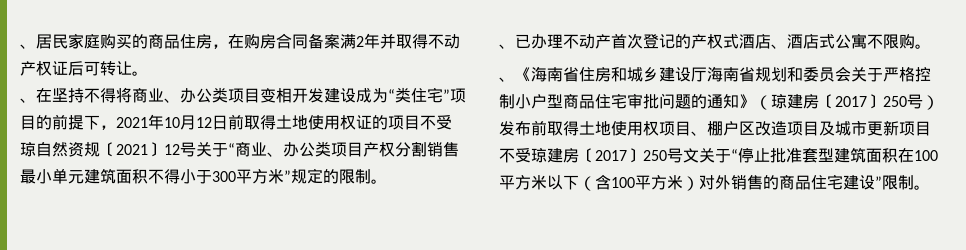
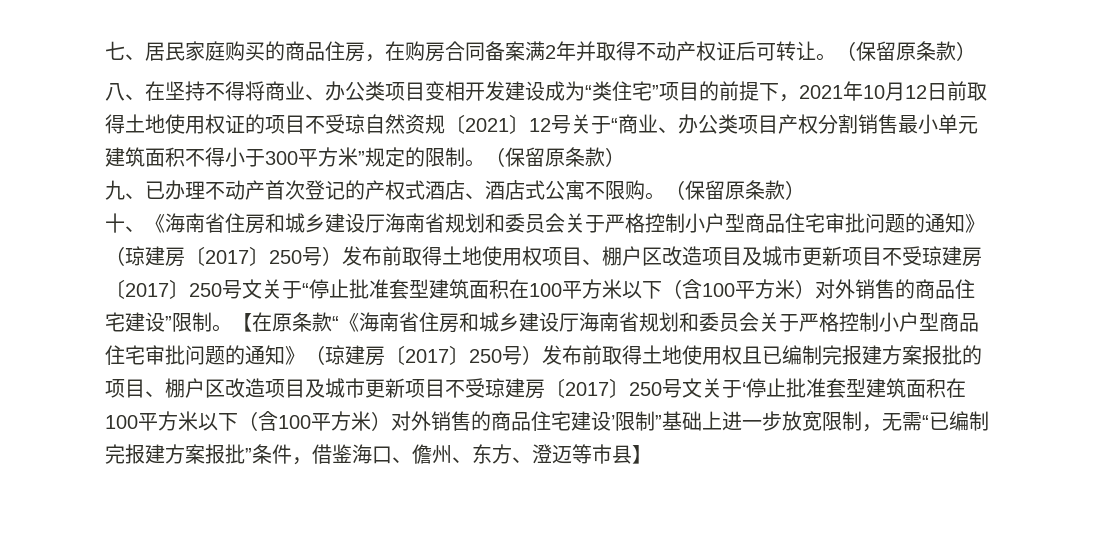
(20, 46) none -> [105,41,125,60] 七
(148, 73) // -> [836,41,976,61] [105,83,125,101] （保留原条款） // 八
(387, 181) // -> [485,147,625,167] [105,180,125,200] （保留原条款） // 九
(931, 46) // -> [665,180,805,200] [105,213,125,233] （保留原条款） // 十
(930, 187) none -> [232,312,979,333] [105,345,982,366] [105,378,966,399] [105,411,989,432] [105,444,652,465] 【在原条款“《海南省住房和城乡建设厅海南省规划和委员会关于严格控制小户型商品住宅审批问题的通知》（琼建房〔2017〕250号）发布前取得土地使用权且已编制完报建方案报批的项目、棚户区改造项目及城市更新项目不受琼建房〔2017〕250号文关于‘停止批准套型建筑面积在100平方米以下（含100平方米）对外销售的商品住宅建设’限制”基础上进一步放宽限制，无需“已编制完报建方案报批”条件，借鉴海口、儋州、东方、澄迈等市县】

